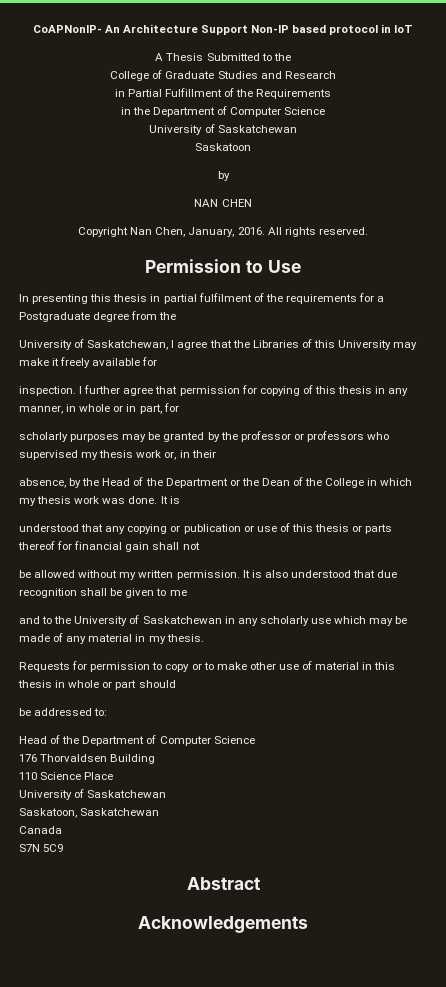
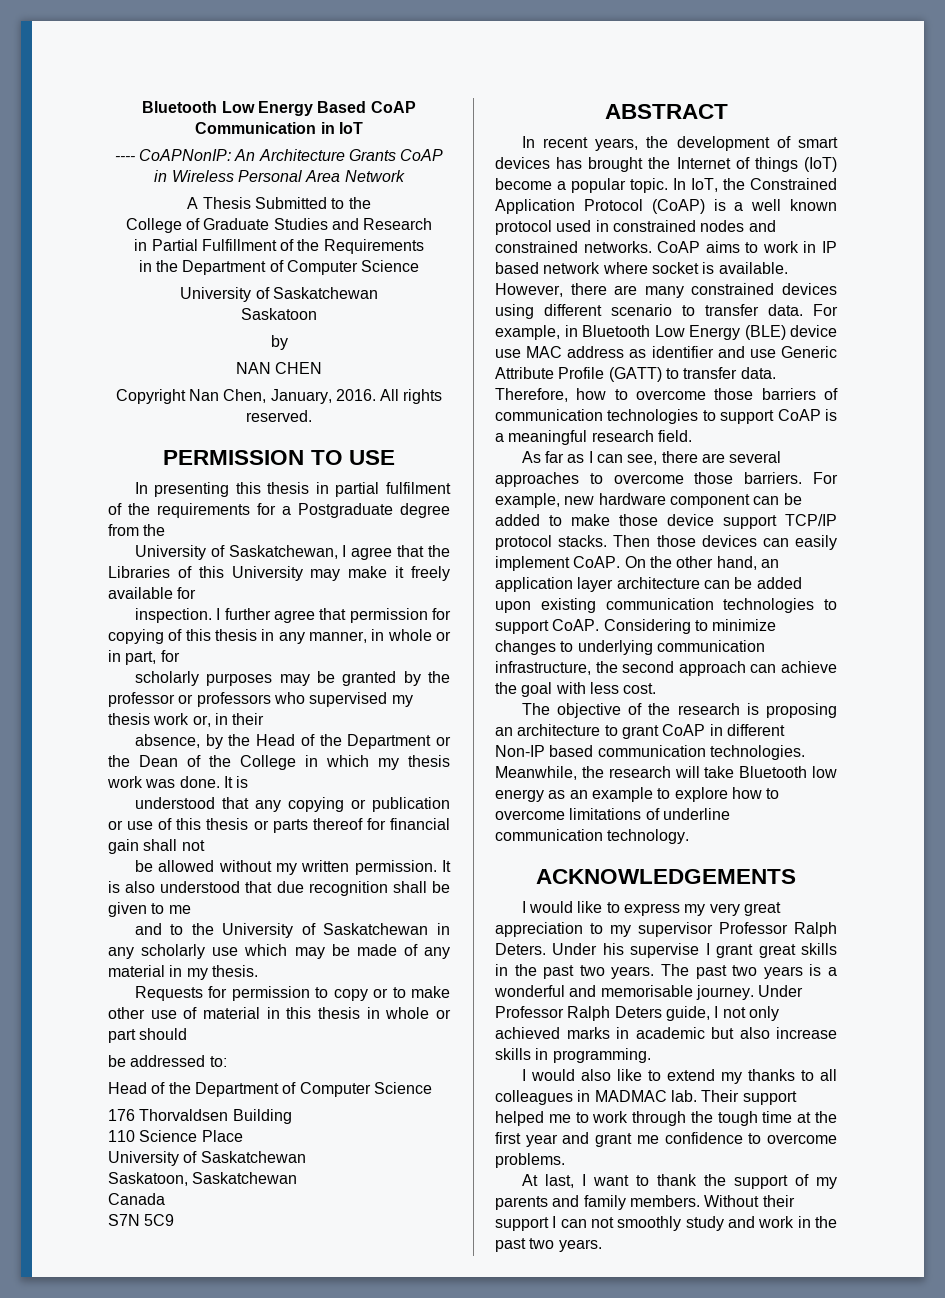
[32,24,414,35] CoAPNonIP- An Architecture Support Non-IP based protocol in IoT -> [142,101,416,116] [195,122,363,134] [114,149,444,161] [154,170,405,182] Bluetooth Low Energy Based CoAP Communication in IoT // ---- CoAPNonIP: An Architecture Grants CoAP in Wireless Personal Area Network
[145,259,301,273] Permission to Use -> [163,450,395,465] PERMISSION TO USE
[186,877,261,890] [138,916,308,933] Abstract // Acknowledgements -> [604,104,728,119] [521,136,838,151] [495,157,837,172] [495,178,837,193] [495,199,837,214] [495,220,776,235] [495,241,837,253] [495,262,788,274] [495,283,837,298] [495,304,838,319] [495,325,837,340] [495,346,837,358] [495,367,776,382] [495,388,838,402] [495,409,837,424] [495,430,692,445] [521,451,782,465] [495,472,838,487] [495,493,802,508] [495,514,837,529] [495,535,837,550] [495,556,779,571] [495,577,802,592] [495,598,837,613] [495,619,777,634] [495,640,765,655] [495,661,837,676] [495,682,657,697] [521,703,837,718] [495,724,785,739] [495,745,805,760] [495,766,837,780] [495,787,780,802] [495,808,730,820] [495,829,690,844] [536,869,796,884] [521,901,781,916] [495,922,837,937] [495,943,837,958] [495,964,837,979] [494,985,804,1000] [495,1006,779,1021] [495,1027,837,1039] [495,1048,651,1063] [521,1069,837,1084] [495,1090,797,1105] [495,1111,837,1126] [495,1132,837,1147] [495,1153,565,1168] [521,1174,837,1189] [495,1195,795,1210] [495,1216,837,1231] [495,1238,602,1252] ABSTRACT // In recent years, the development of smart devices has brought the Internet of things (IoT) become a popular topic. In IoT, the Constrained Application Protocol (CoAP) is a well known protocol used in constrained nodes and constrained networks. CoAP aims to work in IP based network where socket is available. However, there are many constrained devices using different scenario to transfer data. For example, in Bluetooth Low Energy (BLE) device use MAC address as identifier and use Generic Attribute Profile (GATT) to transfer data. Therefore, how to overcome those barriers of communication technologies to support CoAP is a meaningful research field. // As far as I can see, there are several approaches to overcome those barriers. For example, new hardware component can be added to make those device support TCP/IP protocol stacks. Then those devices can easily implement CoAP. On the other hand, an application layer architecture can be added upon existing communication technologies to support CoAP. Considering to minimize changes to underlying communication infrastructure, the second approach can achieve the goal with less cost. // The objective of the research is proposing an architecture to grant CoAP in different Non-IP based communication technologies. Meanwhile, the research will take Bluetooth low energy as an example to explore how to overcome limitations of underline communication technology. // ACKNOWLEDGEMENTS // I would like to express my very great appreciation to my supervisor Professor Ralph Deters. Under his supervise I grant great skills in the past two years. The past two years is a wonderful and memorisable journey. Under Professor Ralph Deters guide, I not only achieved marks in academic but also increase skills in programming. // I would also like to extend my thanks to all colleagues in MADMAC lab. Their support helped me to work through the tough time at the first year and grant me confidence to overcome problems. // At last, I want to thank the support of my parents and family members. Without their support I can not smoothly study and work in the past two years.

